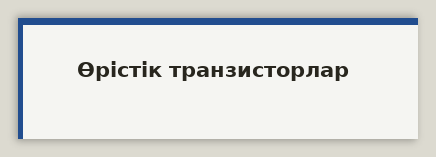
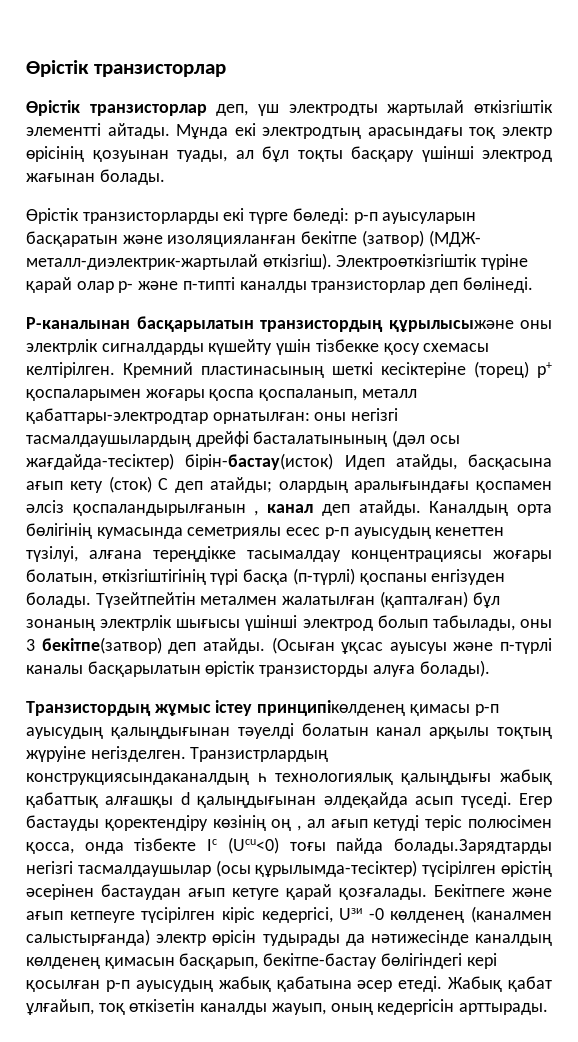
[77,61,349,81] Өрістік транзисторлар -> [26,60,226,77] [26,100,554,116] [26,123,552,139] [26,146,552,162] [26,169,165,185] [26,208,477,224] [26,230,481,247] [26,253,529,270] [26,277,533,293] [26,316,552,332] [26,339,490,355] [26,361,552,378] [26,389,417,401] [26,408,399,424] [26,430,460,447] [26,453,552,470] [26,476,552,493] [26,500,552,516] [26,523,505,539] [26,546,552,562] [26,568,506,585] [26,591,500,608] [26,615,553,631] [26,637,552,654] [26,660,490,677] [26,700,499,716] [26,723,552,739] [26,746,329,762] [26,769,552,785] [26,792,553,808] [26,815,552,831] [26,837,552,854] [26,860,552,877] [26,884,552,900] [26,906,552,923] [26,929,552,946] [26,953,497,969] [26,976,552,992] [26,999,549,1015] Өрістік транзисторлар // Өрістік транзисторлар деп, үш электродты жартылай өткізгіштік элементті айтады. Мұнда екі электродтың арасындағы тоқ электр өрісінің қозуынан туады, ал бұл тоқты басқару үшінші электрод жағынан болады. // Өрістік транзисторларды екі түрге бөледі: р-п ауысуларын басқаратын және изоляцияланған бекітпе (затвор) (МДЖ- металл-диэлектрик-жартылай өткізгіш). Электроөткізгіштік түріне қарай олар р- және п-типті каналды транзисторлар деп бөлінеді. // Р-каналынан басқарылатын транзистордың құрылысыжәне оны электрлік сигналдарды күшейту үшін тізбекке қосу схемасы келтірілген. Кремний пластинасының шеткі кесіктеріне (торец) р+ қоспаларымен жоғары қоспа қоспаланып, металл қабаттары-электродтар орнатылған: оны негізгі тасмалдаушылардың дрейфі басталатынының (дәл осы жағдайда-тесіктер) бірін-бастау(исток) Идеп атайды, басқасына ағып кету (сток) С деп атайды; олардың аралығындағы қоспамен әлсіз қоспаландырылғанын , канал деп атайды. Каналдың орта бөлігінің кумасында семетриялы есес р-п ауысудың кенеттен түзілуі, алғана тереңдікке тасымалдау концентрациясы жоғары болатын, өткізгіштігінің түрі басқа (п-түрлі) қоспаны енгізуден болады. Түзейтпейтін металмен жалатылған (қапталған) бұл зонаның электрлік шығысы үшінші электрод болып табылады, оны 3 бекітпе(затвор) деп атайды. (Осыған ұқсас ауысуы және п-түрлі каналы басқарылатын өрістік транзисторды алуға болады). // Транзистордың жұмыс істеу принципікөлденең қимасы р-п ауысудың қалыңдығынан тәуелді болатын канал арқылы тоқтың жүруіне негізделген. Транзистрлардың конструкциясындаканалдың һ технологиялық қалыңдығы жабық қабаттық алғашқы d қалыңдығынан әлдеқайда асып түседі. Егер бастауды қоректендіру көзінің оң , ал ағып кетуді теріс полюсімен қосса, онда тізбекте Ic (Ucu<0) тоғы пайда болады.Зарядтарды негізгі тасмалдаушылар (осы құрылымда-тесіктер) түсірілген өрістің әсерінен бастаудан ағып кетуге қарай қозғалады. Бекітпеге және ағып кетпеуге түсірілген кіріс кедергісі, Uзи -0 көлденең (каналмен салыстырғанда) электр өрісін тудырады да нәтижесінде каналдың көлденең қимасын басқарып, бекітпе-бастау бөлігіндегі кері қосылған р-п ауысудың жабық қабатына әсер етеді. Жабық қабат ұлғайып, тоқ өткізетін каналды жауып, оның кедергісін арттырады.

